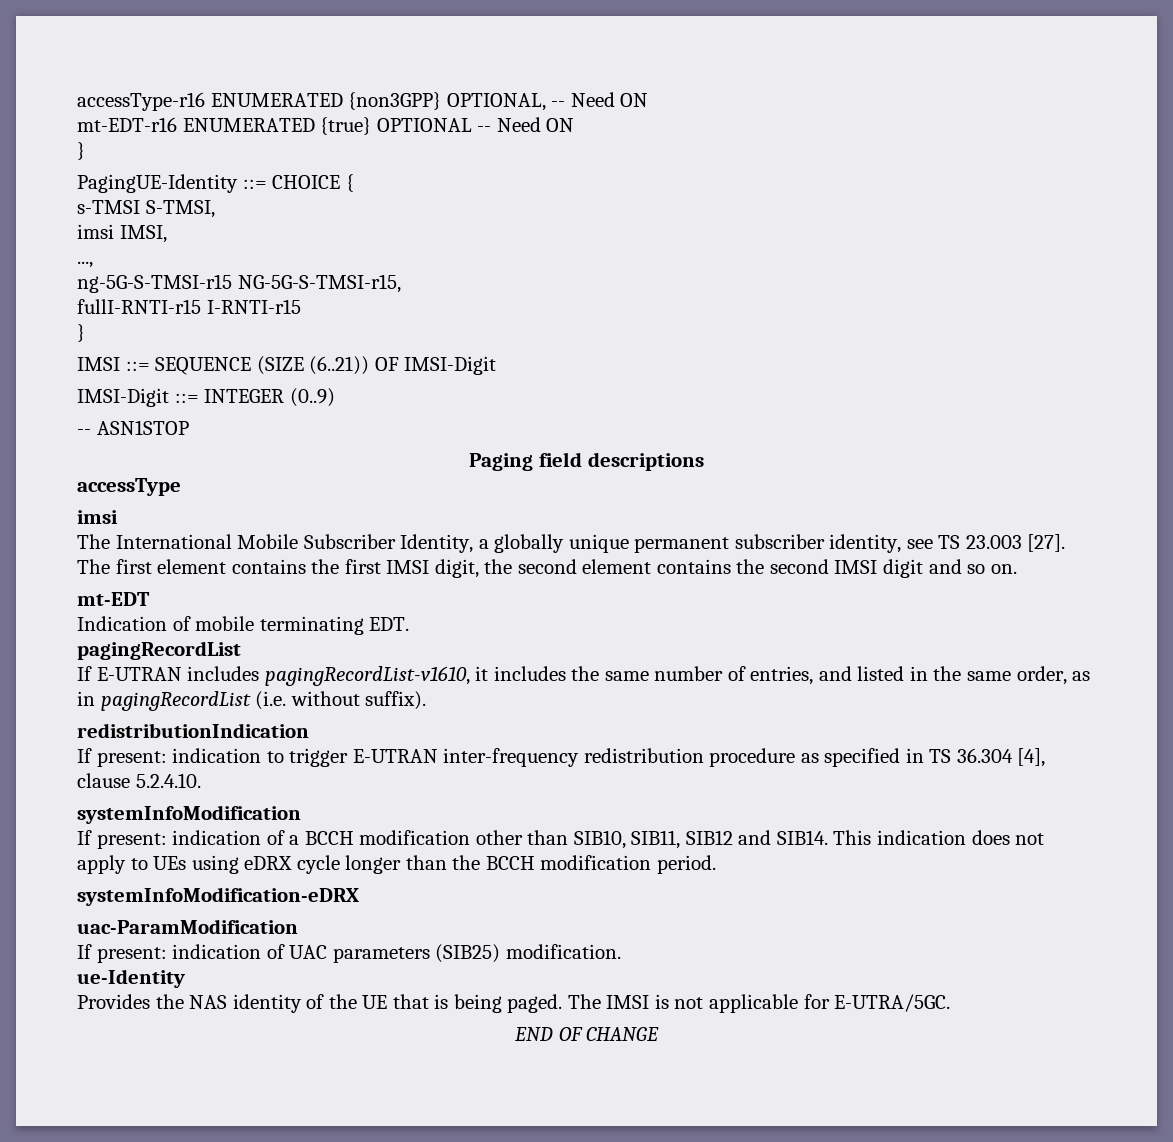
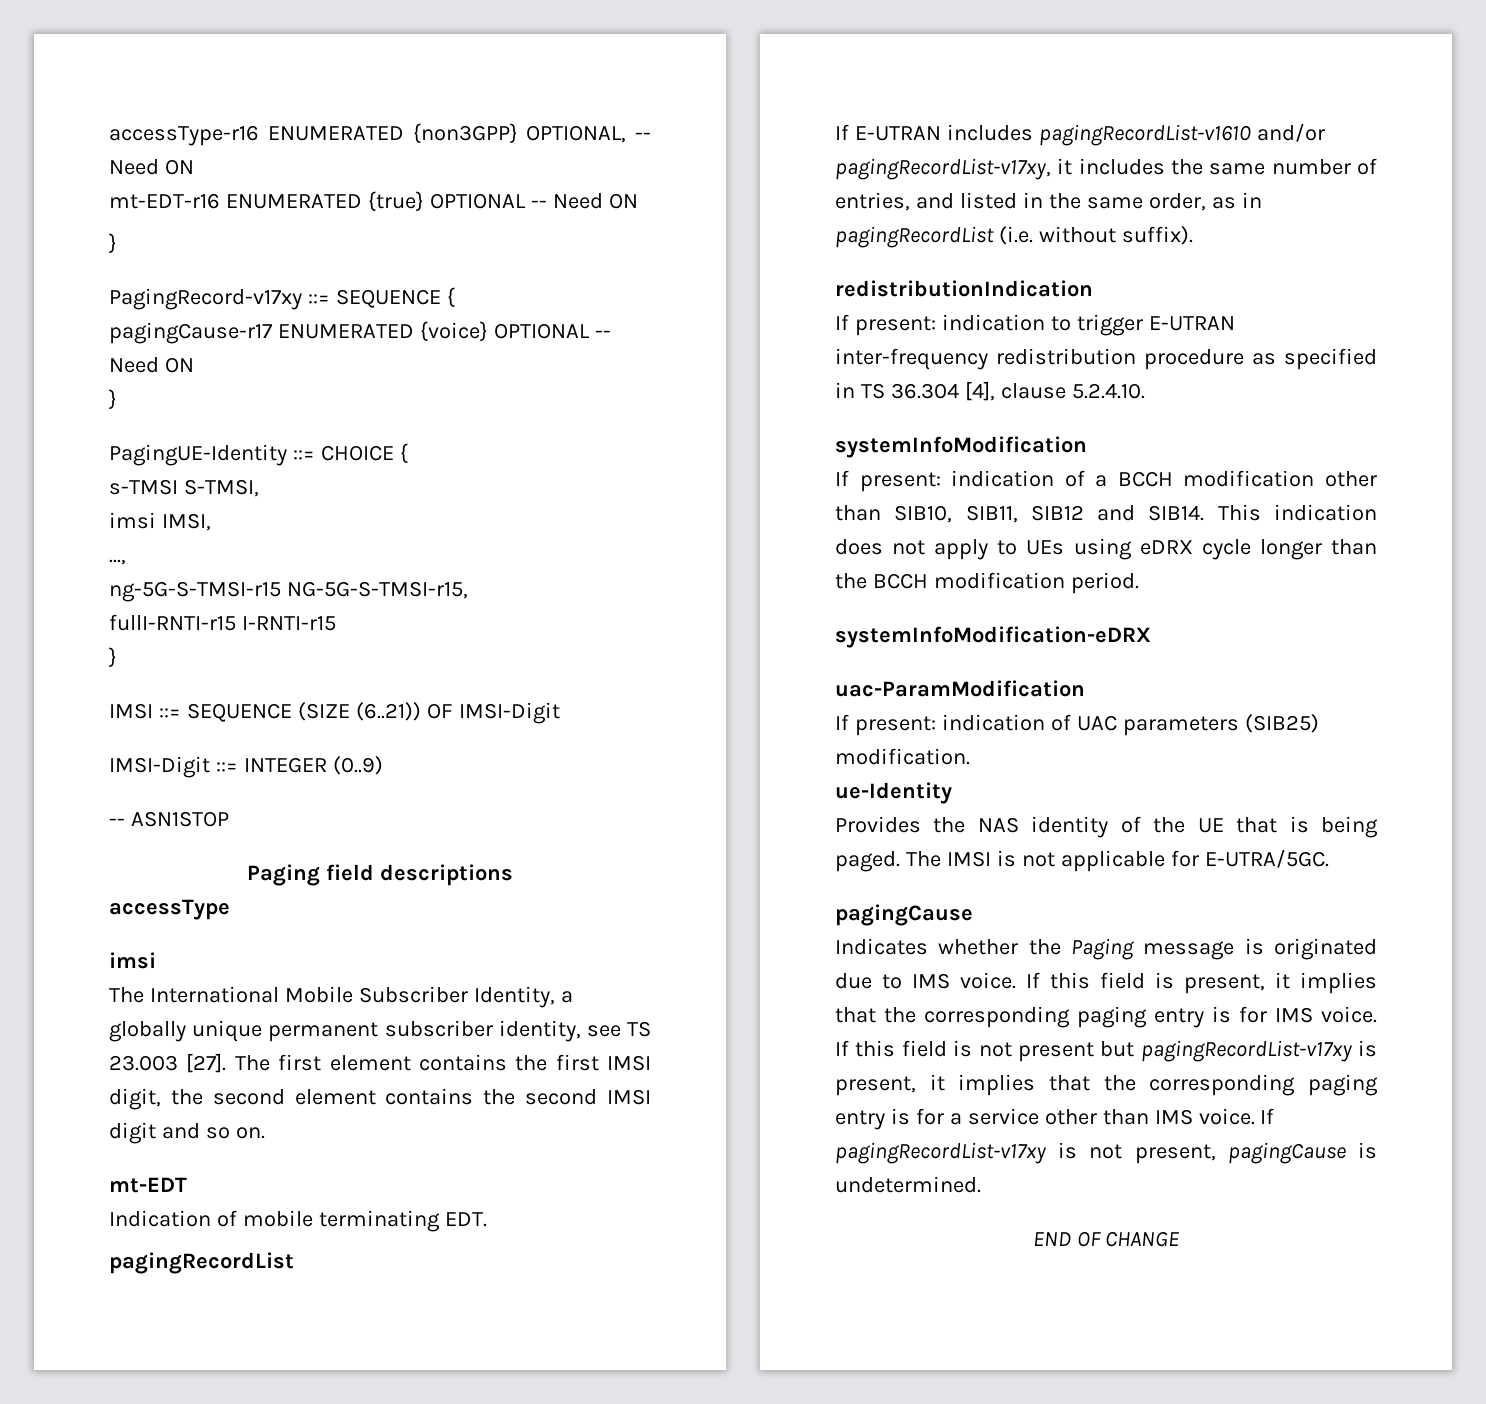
(85, 151) none -> [109,287,455,310] [109,321,611,344] [109,357,194,373] [109,389,117,410] // PagingRecord-v17xy ::= SEQUENCE { // pagingCause-r17 ENUMERATED {voice} OPTIONAL -- Need ON // }
[264,666,470,686] pagingRecordList-v1610, -> [1038,123,1325,146] [835,158,1051,180] pagingRecordList-v1610 and/or pagingRecordList-v17xy,
(951, 1003) none -> [835,904,973,926] [835,938,1377,960] [835,972,1377,994] [835,1006,1377,1028] [835,1040,1377,1062] [835,1074,1378,1096] [835,1108,1275,1130] [835,1142,1377,1164] [835,1176,981,1193] // pagingCause // Indicates whether the Paging message is originated due to IMS voice. If this field is present, it implies that the corresponding paging entry is for IMS voice. If this field is not present but pagingRecordList-v17xy is present, it implies that the corresponding paging entry is for a service other than IMS voice. If pagingRecordList-v17xy is not present, pagingCause is undetermined.

